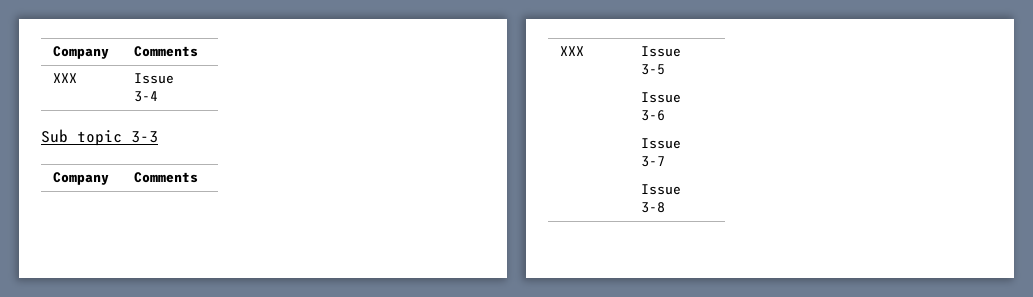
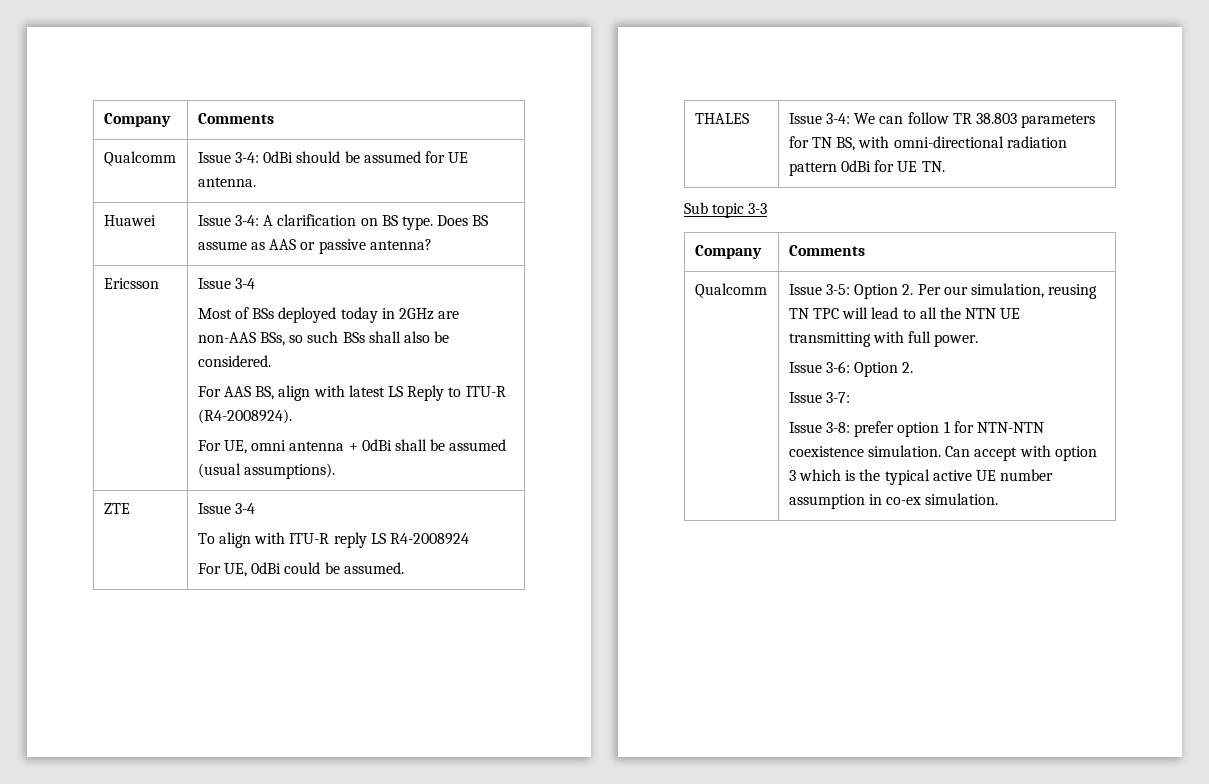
[53,46,110,59] [134,46,199,57] [53,73,78,83] [134,73,175,84] [134,91,159,102] Company | Comments // XXX | Issue 3-4 -> [103,113,171,127] [197,113,274,124] [103,151,176,166] [197,151,469,163] [197,177,256,187] [103,215,156,226] [197,214,489,230] [197,239,432,254] [103,278,159,289] [197,278,256,289] [197,307,460,323] [197,331,450,346] [197,355,271,367] [197,385,506,401] [197,409,292,424] [197,439,507,454] [197,463,336,479] [103,503,130,514] [197,503,256,514] [197,532,469,548] [197,562,404,577] [694,113,749,124] [788,112,1096,128] [788,136,1067,151] [788,160,945,176] Company | Comments // Qualcomm | Issue 3-4: 0dBi should be assumed for UE antenna. // Huawei | Issue 3-4: A clarification on BS type. Does BS assume as AAS or passive antenna? // Ericsson | Issue 3-4 // Most of BSs deployed today in 2GHz are non-AAS BSs, so such BSs shall also be considered. // For AAS BS, align with latest LS Reply to ITU-R (R4-2008924). // For UE, omni antenna + 0dBi shall be assumed (usual assumptions). // ZTE | Issue 3-4 // To align with ITU-R reply LS R4-2008924 // For UE, 0dBi could be assumed. // THALES | Issue 3-4: We can follow TR 38.803 parameters for TN BS, with omni-directional radiation pattern 0dBi for UE TN.
[560,46,585,56] [641,46,682,57] [641,64,666,75] [641,92,682,103] [641,110,666,121] [641,138,682,149] [641,156,666,167] [641,184,682,195] [641,202,666,213] XXX | Issue 3-5 // Issue 3-6 // Issue 3-7 // Issue 3-8 -> [694,283,767,298] [788,283,1098,299] [788,307,1021,319] [788,331,979,347] [788,361,914,377] [788,392,851,403] [788,421,1044,437] [788,445,1097,461] [788,469,1054,485] [788,493,999,509] Qualcomm | Issue 3-5: Option 2. Per our simulation, reusing TN TPC will lead to all the NTN UE transmitting with full power. // Issue 3-6: Option 2. // Issue 3-7: // Issue 3-8: prefer option 1 for NTN-NTN coexistence simulation. Can accept with option 3 which is the typical active UE number assumption in co-ex simulation.

